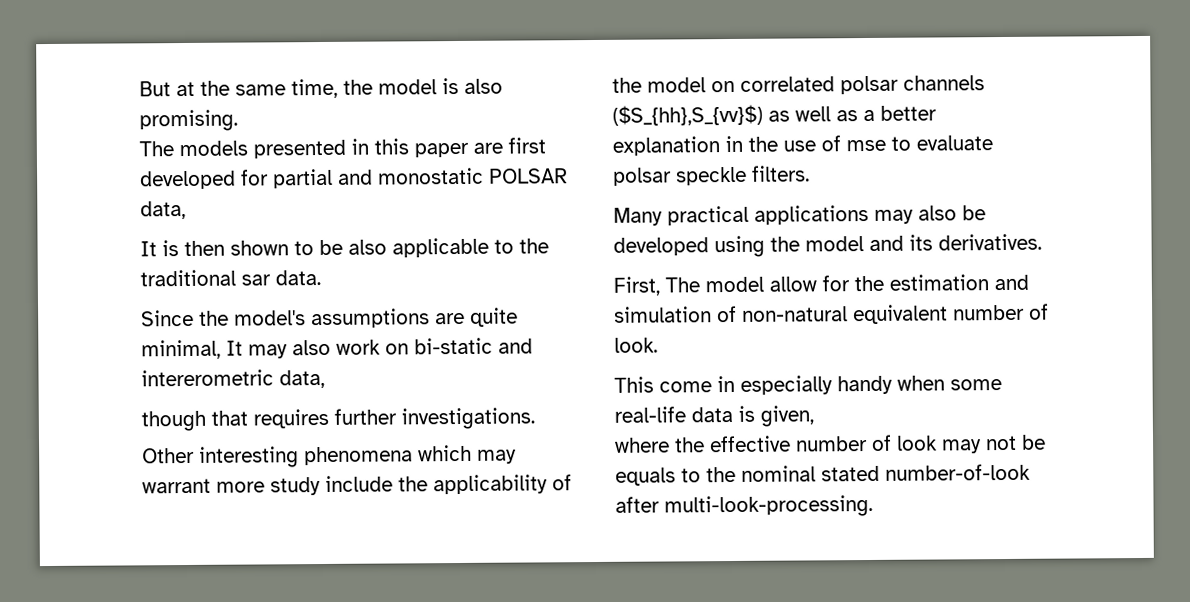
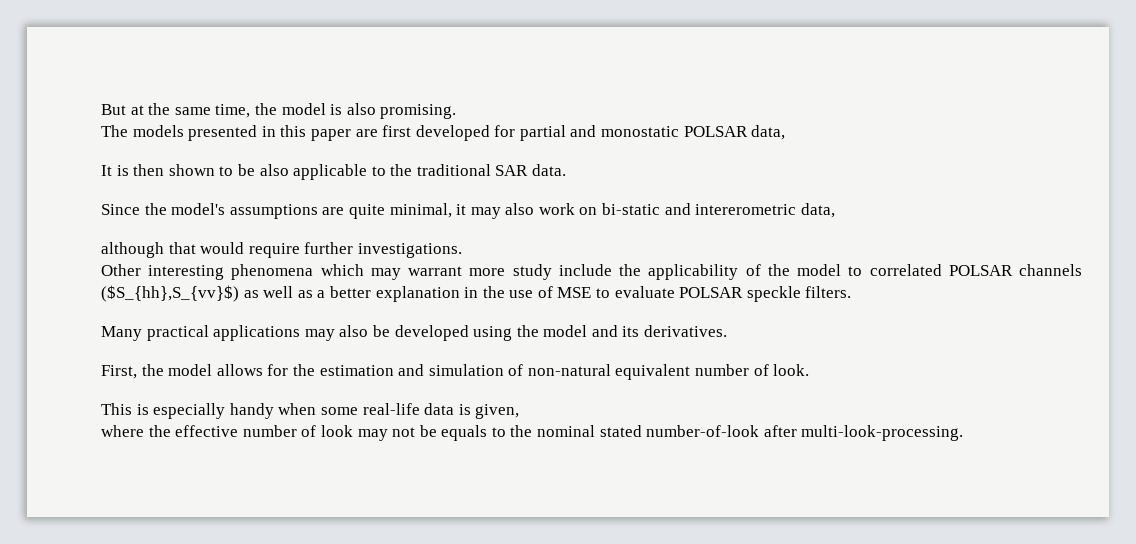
[241,274,271,286] sar -> [495,165,529,176] SAR
[226,340,243,356] It -> [456,204,467,215] it
[141,408,329,432] though that requires -> [101,242,300,258] although that would require
[711,75,899,95] on correlated polsar -> [848,264,1013,276] to correlated POLSAR
[846,139,886,152] mse -> [557,287,592,298] MSE
[613,167,672,186] polsar -> [679,287,744,298] POLSAR
[665,276,817,293] The model allow -> [141,364,263,376] the model allows
[659,375,735,393] come in -> [136,404,149,415] is

